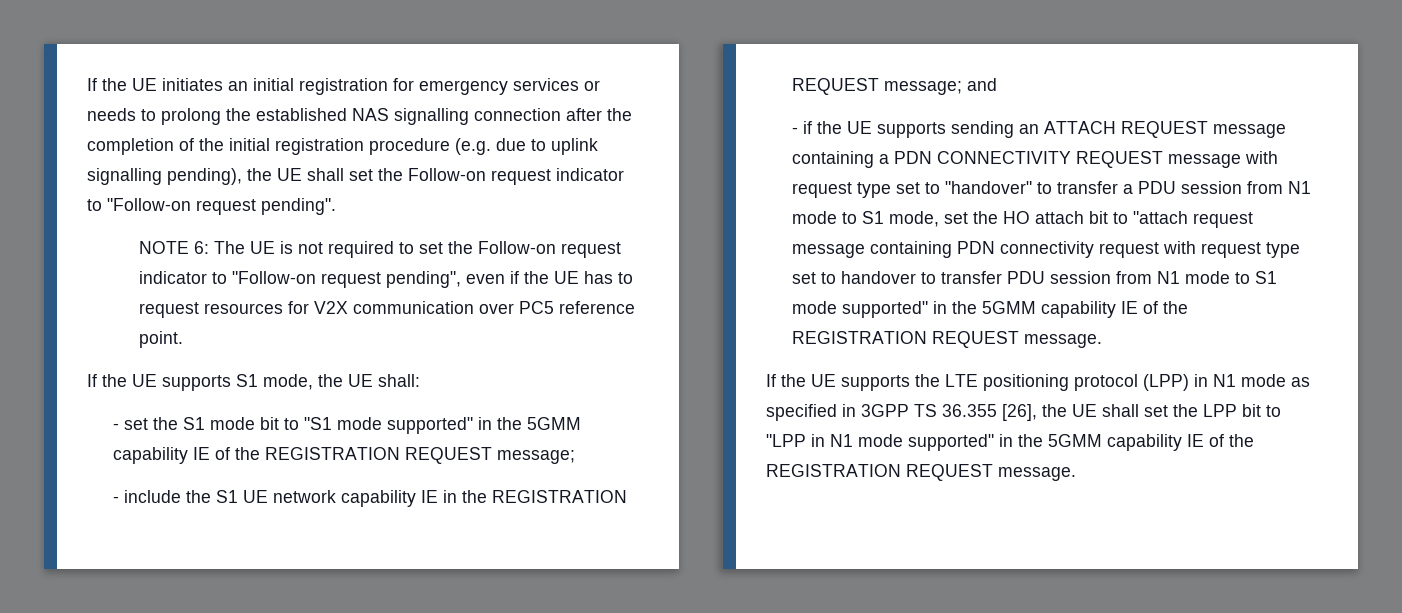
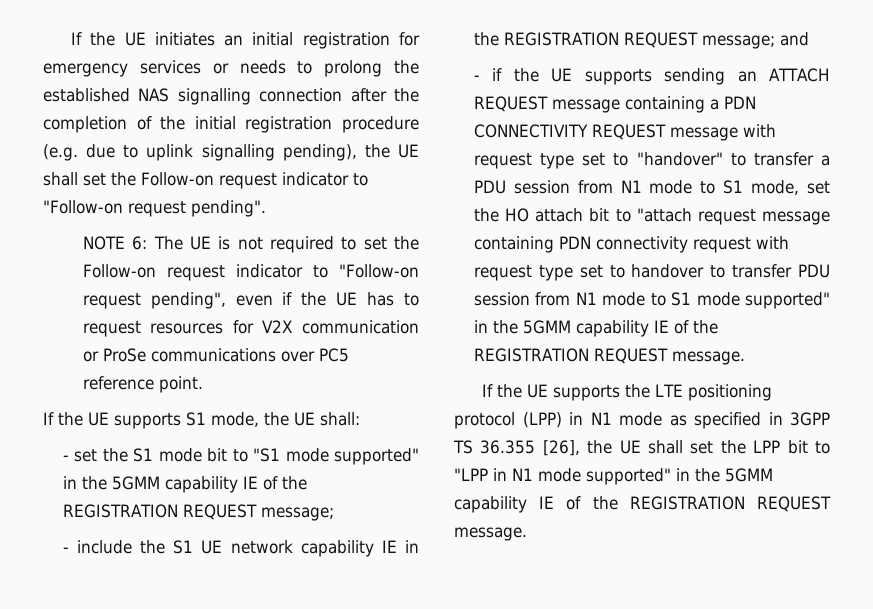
(475, 307) none -> [82,348,276,362] or ProSe communications

